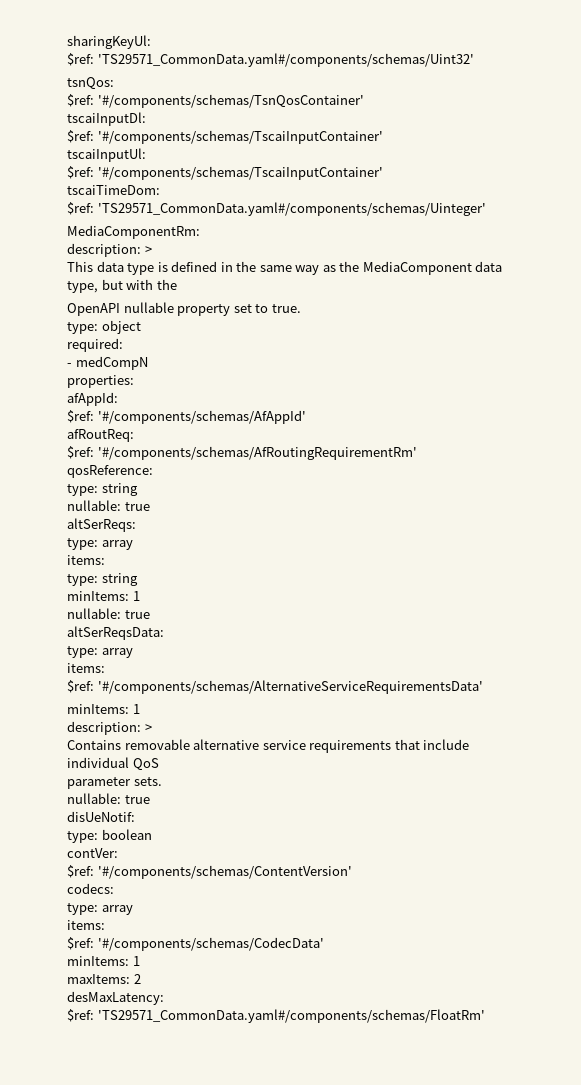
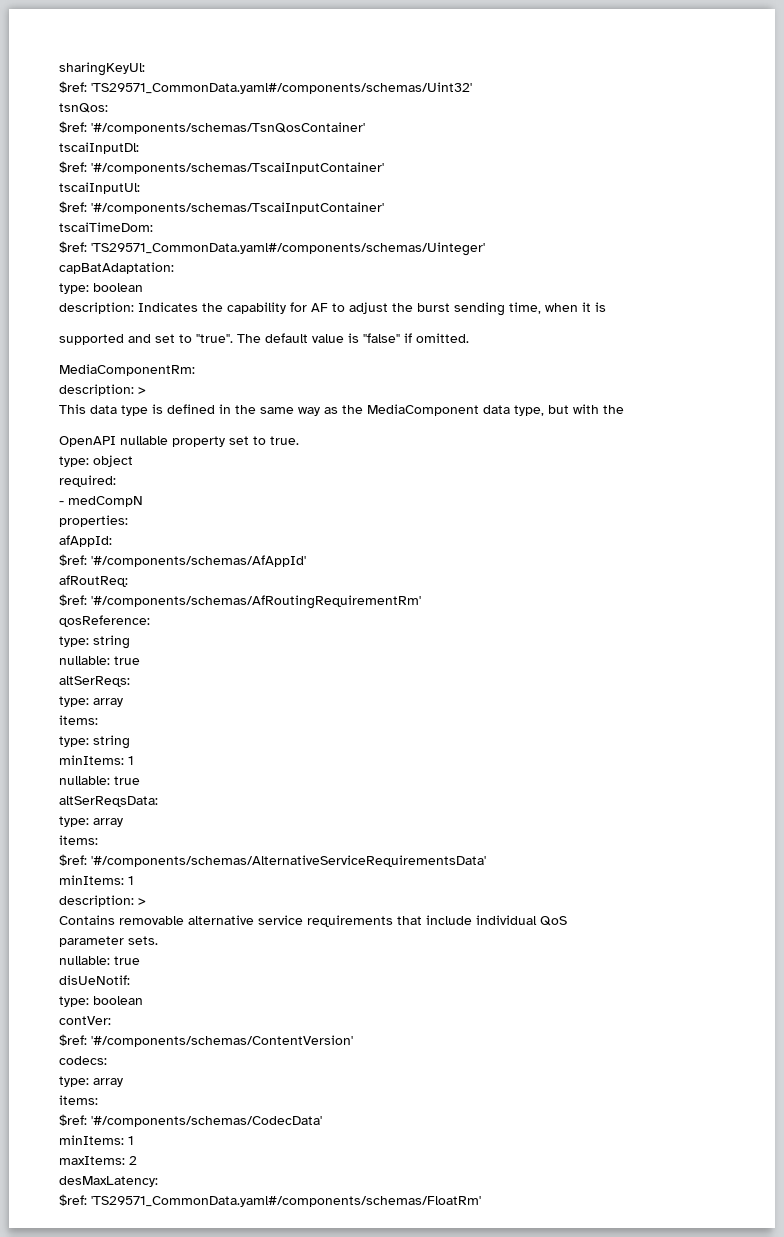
(486, 209) none -> [59,262,174,274] [59,283,143,294] [59,302,606,316] [59,333,469,345] // capBatAdaptation: // type: boolean // description: Indicates the capability for AF to adjust the burst sending time, when it is // supported and set to "true". The default value is "false" if omitted.

